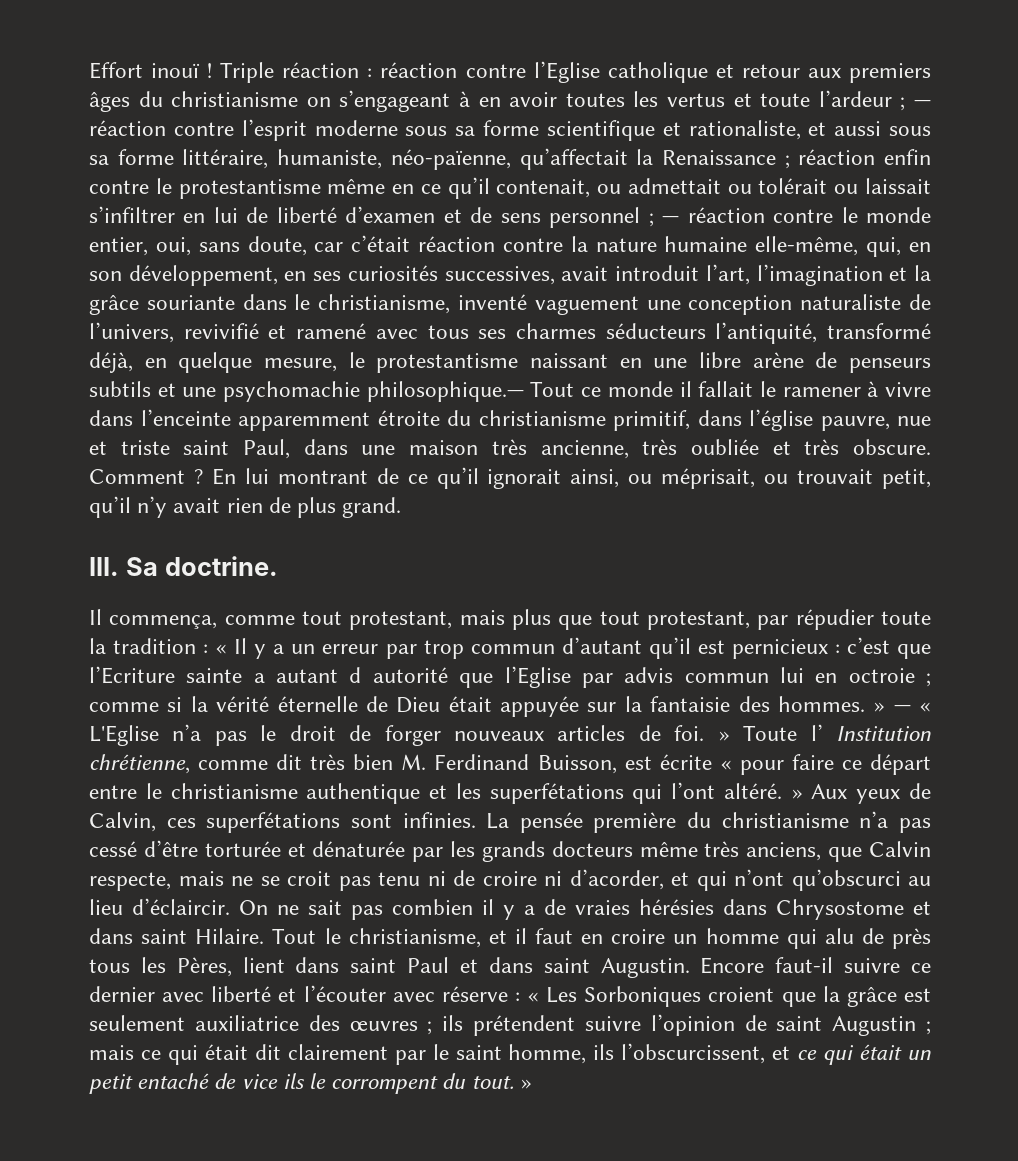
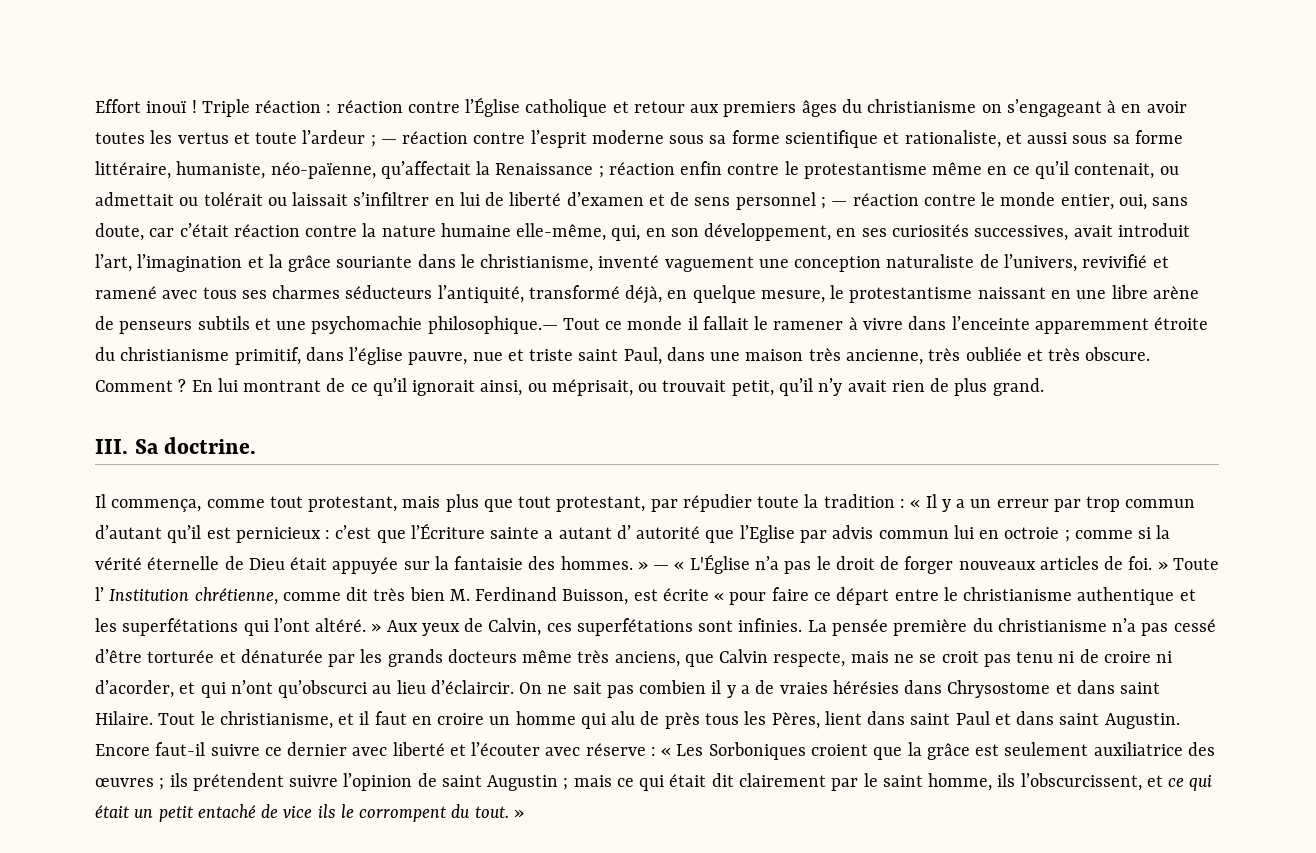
[533,61,600,83] l’Eglise -> [465,97,521,117] l’Église
[89,666,175,684] l’Ecriture -> [410,523,485,539] l’Écriture
[349,667,362,683] d -> [616,525,631,539] d’
[89,725,159,746] L'Eglise -> [689,554,750,574] L'Église

